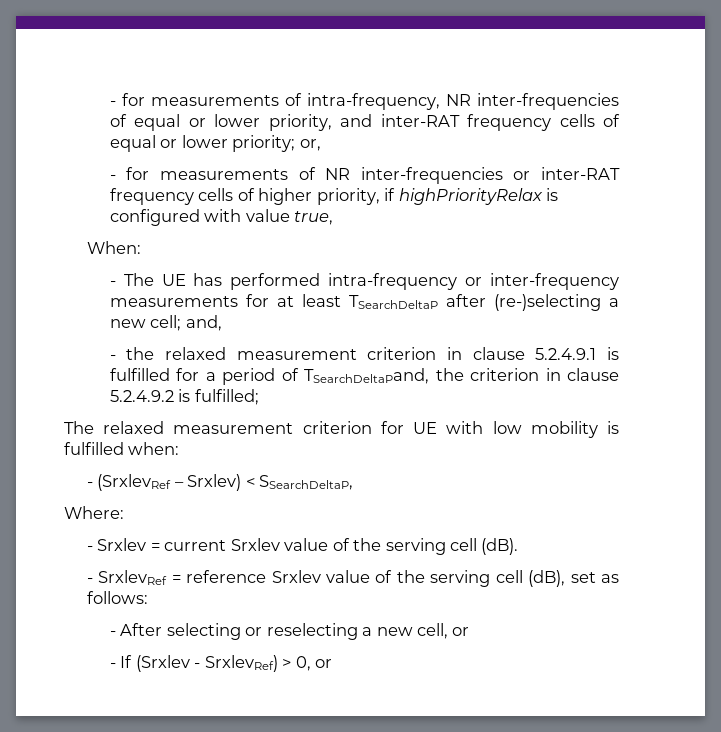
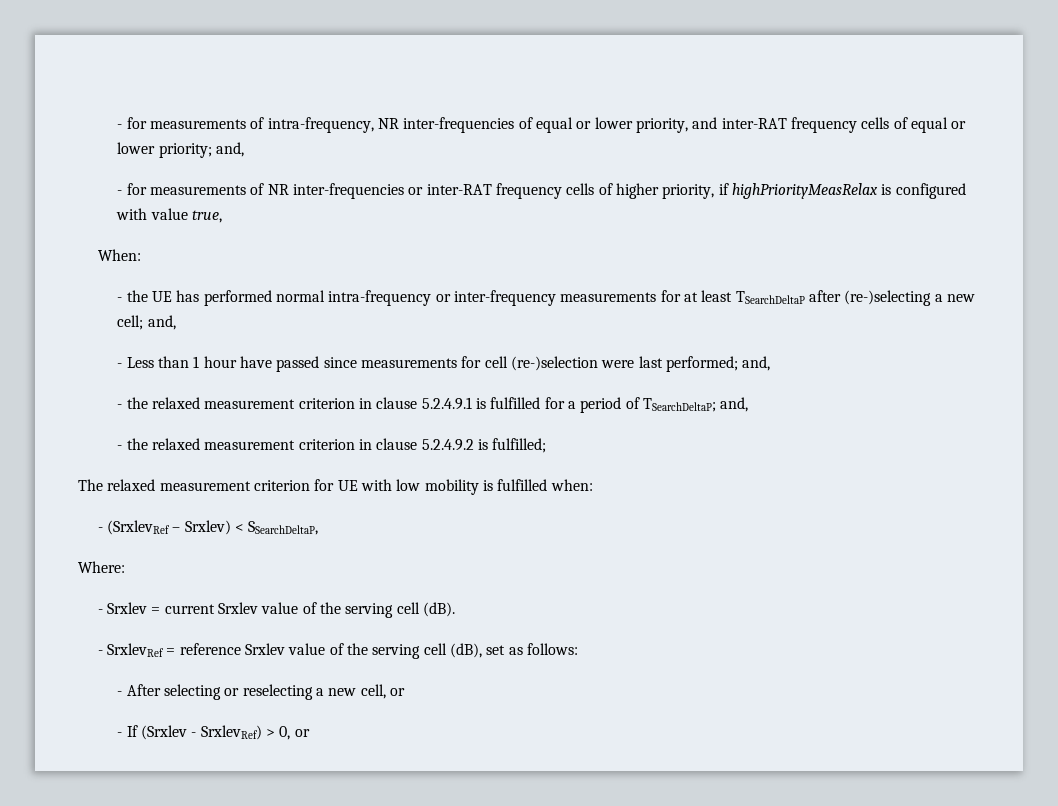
[299,139,321,151] or, -> [216,142,245,157] and,
[398,188,543,205] highPriorityRelax -> [731,183,878,199] highPriorityMeasRelax
[123,273,154,286] The -> [126,290,148,302] the
(321, 281) none -> [276,290,326,302] normal
(222, 323) none -> [117,356,771,372] // - Less than 1 hour have passed since measurements for cell (re-)selection were last performed; and,
[304,368,464,384] TSearchDeltaPand, the -> [642,397,749,412] [117,438,296,450] TSearchDeltaP; and, // - the relaxed measurement

